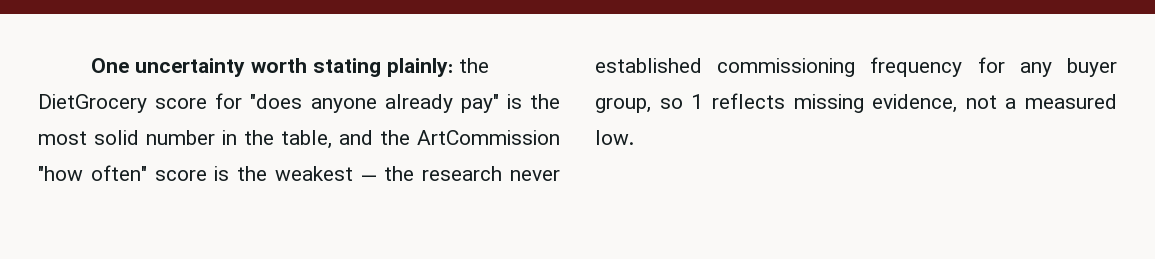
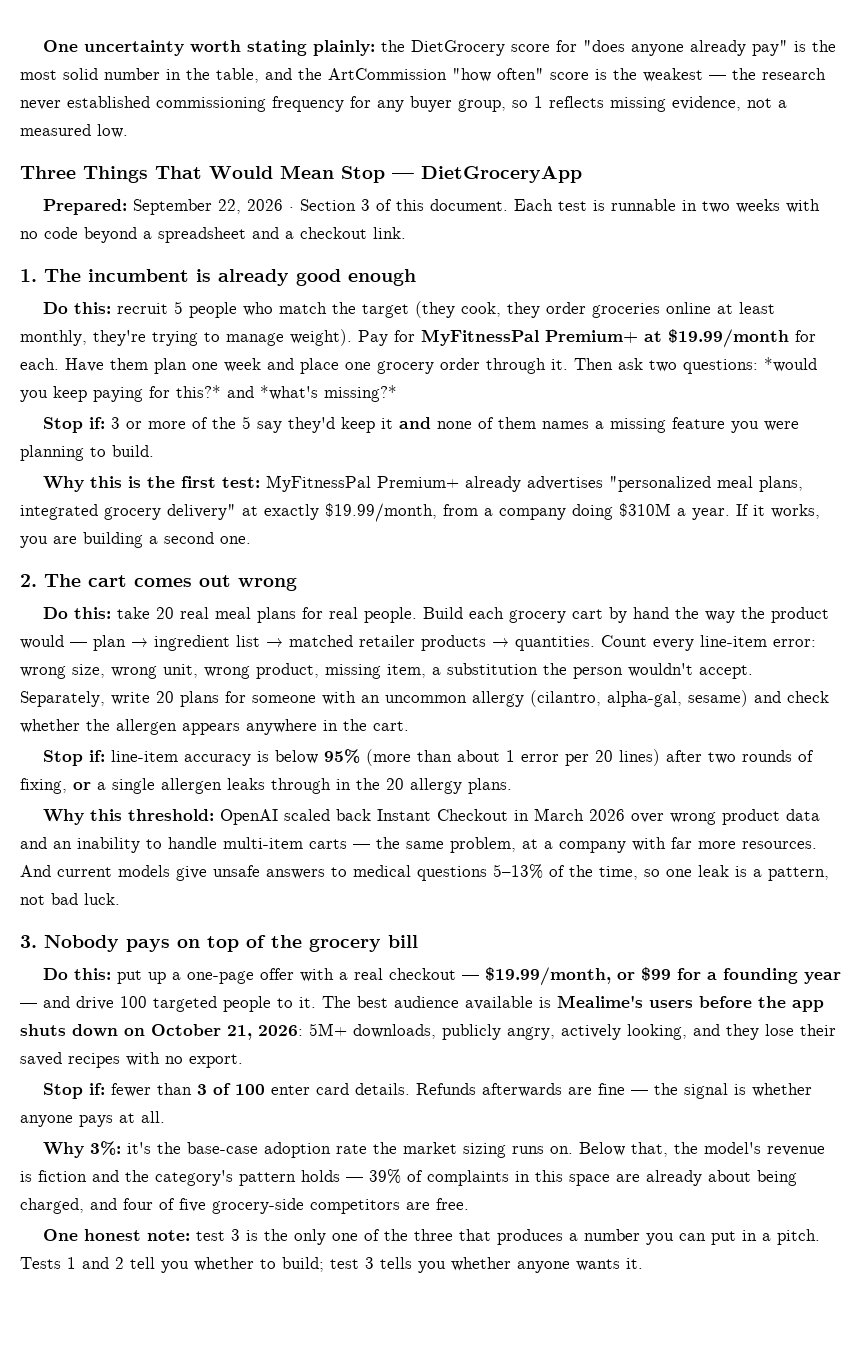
(634, 137) none -> [20,165,582,183] [42,199,820,215] [20,227,406,243] [20,269,416,286] [42,301,775,318] [20,329,816,348] [20,357,817,374] [20,385,397,402] [42,416,799,433] [20,445,154,461] [42,475,803,492] [20,503,820,522] [20,532,251,548] [20,574,297,591] [42,607,829,623] [20,635,816,651] [20,663,753,679] [20,690,829,707] [20,719,409,735] [42,749,814,766] [20,778,512,794] [42,808,820,825] [20,837,817,853] [20,864,829,881] [20,893,120,905] [20,935,418,952] [42,967,841,986] [20,995,824,1012] [20,1023,836,1040] [20,1052,243,1068] [42,1083,812,1099] [20,1111,165,1127] [42,1141,825,1158] [20,1169,797,1186] [20,1198,469,1214] [42,1229,820,1245] [20,1257,643,1273] // Three Things That Would Mean Stop — DietGroceryApp // Prepared: September 22, 2026 · Section 3 of this document. Each test is runnable in two weeks with no code beyond a spreadsheet and a checkout link. // 1. The incumbent is already good enough // Do this: recruit 5 people who match the target (they cook, they order groceries online at least monthly, they're trying to manage weight). Pay for MyFitnessPal Premium+ at $19.99/month for each. Have them plan one week and place one grocery order through it. Then ask two questions: *would you keep paying for this?* and *what's missing?* // Stop if: 3 or more of the 5 say they'd keep it and none of them names a missing feature you were planning to build. // Why this is the first test: MyFitnessPal Premium+ already advertises "personalized meal plans, integrated grocery delivery" at exactly $19.99/month, from a company doing $310M a year. If it works, you are building a second one. // 2. The cart comes out wrong // Do this: take 20 real meal plans for real people. Build each grocery cart by hand the way the product would — plan → ingredient list → matched retailer products → quantities. Count every line-item error: wrong size, wrong unit, wrong product, missing item, a substitution the person wouldn't accept. Separately, write 20 plans for someone with an uncommon allergy (cilantro, alpha-gal, sesame) and check whether the allergen appears anywhere in the cart. // Stop if: line-item accuracy is below 95% (more than about 1 error per 20 lines) after two rounds of fixing, or a single allergen leaks through in the 20 allergy plans. // Why this threshold: OpenAI scaled back Instant Checkout in March 2026 over wrong product data and an inability to handle multi-item carts — the same problem, at a company with far more resources. And current models give unsafe answers to medical questions 5–13% of the time, so one leak is a pattern, not bad luck. // 3. Nobody pays on top of the grocery bill // Do this: put up a one-page offer with a real checkout — $19.99/month, or $99 for a founding year — and drive 100 targeted people to it. The best audience available is Mealime's users before the app shuts down on October 21, 2026: 5M+ downloads, publicly angry, actively looking, and they lose their saved recipes with no export. // Stop if: fewer than 3 of 100 enter card details. Refunds afterwards are fine — the signal is whether anyone pays at all. // Why 3%: it's the base-case adoption rate the market sizing runs on. Below that, the model's revenue is fiction and the category's pattern holds — 39% of complaints in this space are already about being charged, and four of five grocery-side competitors are free. // One honest note: test 3 is the only one of the three that produces a number you can put in a pitch. Tests 1 and 2 tell you whether to build; test 3 tells you whether anyone wants it.

